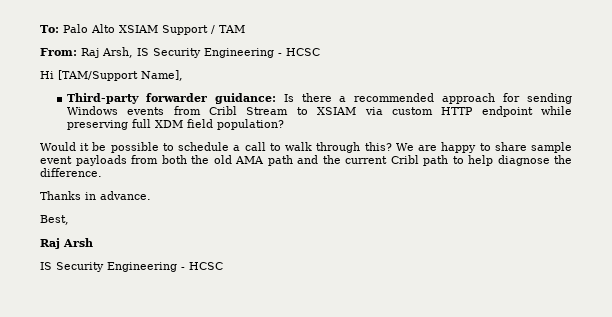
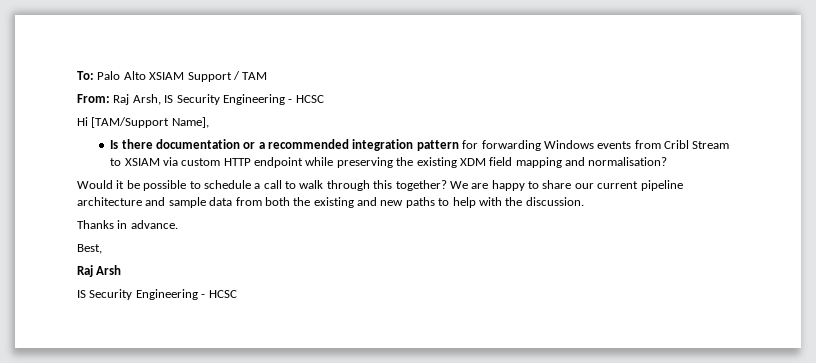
[67,93,572,104] Third-party forwarder guidance: Is there a recommended approach for sending -> [110,139,541,151] Is there documentation or a recommended integration pattern for forwarding
[132,119,285,130] full XDM field population? -> [396,157,668,168] the existing XDM field mapping and normalisation?
[364,142,392,151] this? -> [373,180,447,191] this together?
[531,142,573,153] [40,155,572,166] [40,168,102,177] sample event payloads from both the old AMA path and the current Cribl path to help diagnose the difference. -> [574,180,683,191] [77,197,584,208] our current pipeline architecture and sample data from both the existing and new paths to help with the discussion.

